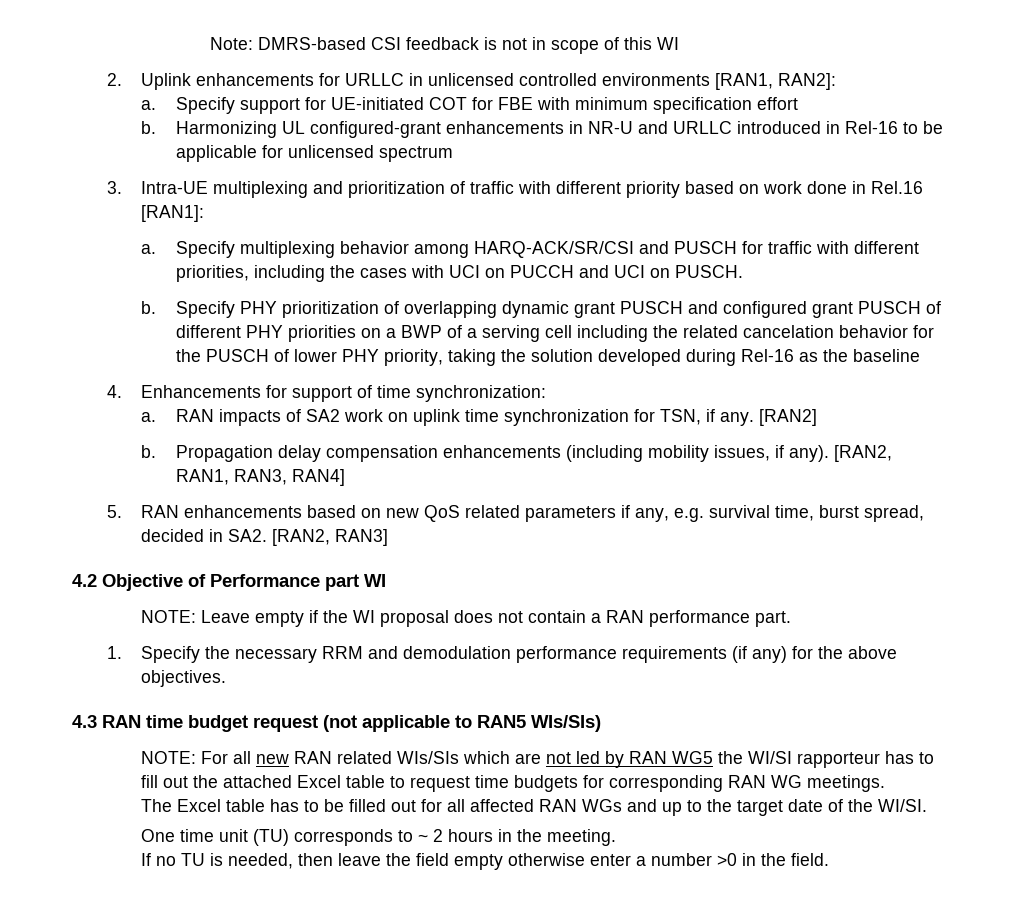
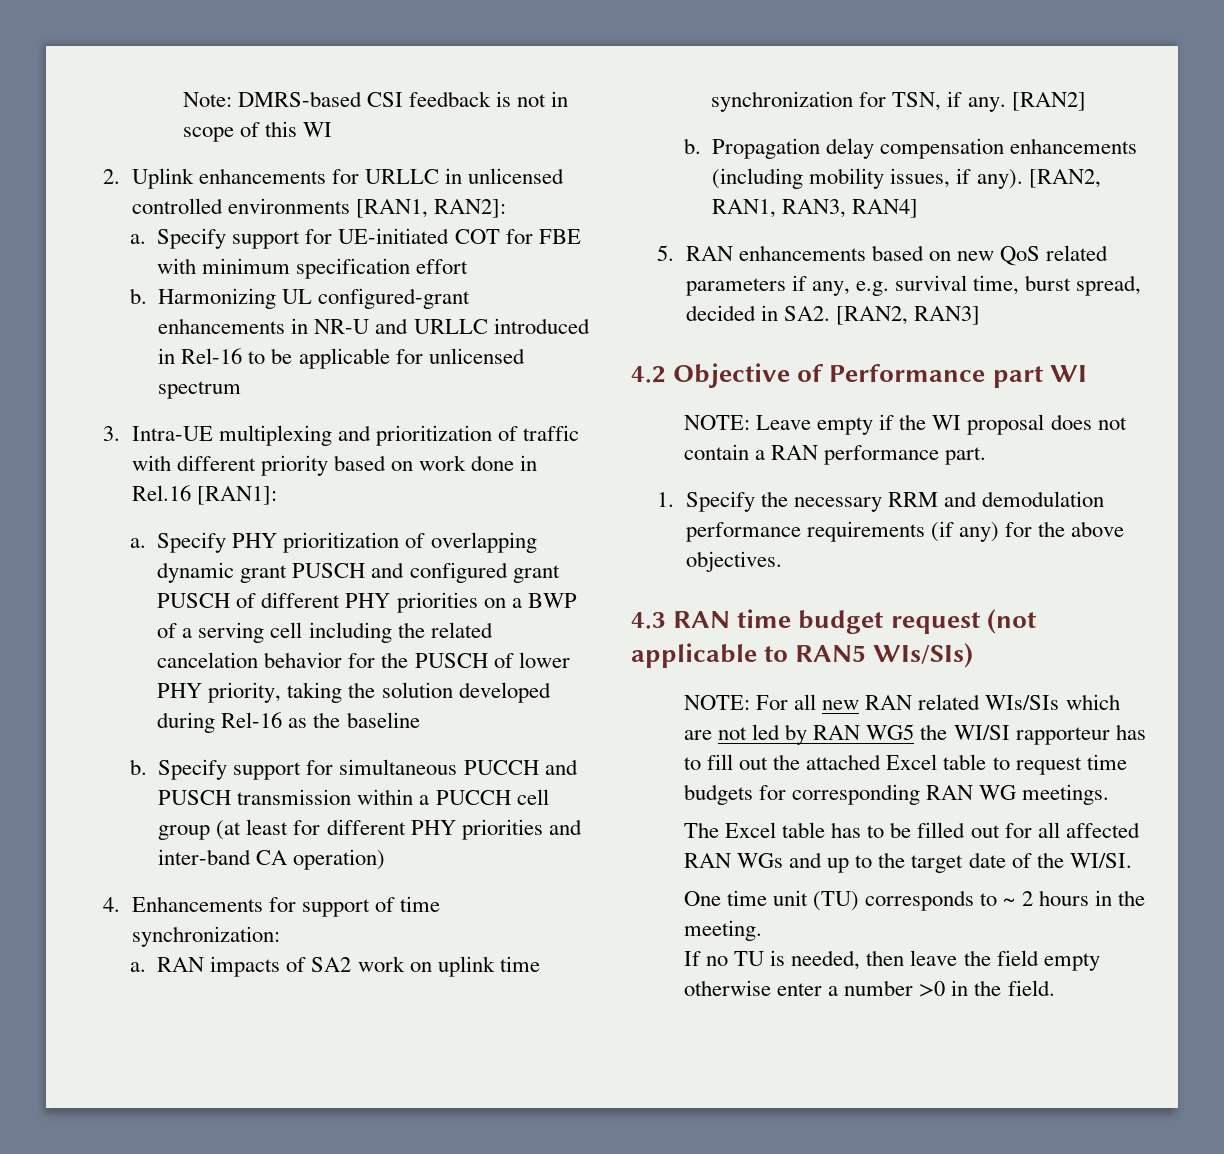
[239,241,919,258] [175,265,743,282] [141,301,235,318] multiplexing behavior among HARQ-ACK/SR/CSI and PUSCH for traffic with different priorities, including the cases with UCI on PUCCH and UCI on PUSCH. // b. Specify -> (227, 542) none
(920, 355) none -> [129,759,578,780] [158,789,549,805] [158,819,582,840] [158,849,386,870] // b. Specify support for simultaneous PUCCH and PUSCH transmission within a PUCCH cell group (at least for different PHY priorities and inter-band CA operation)

